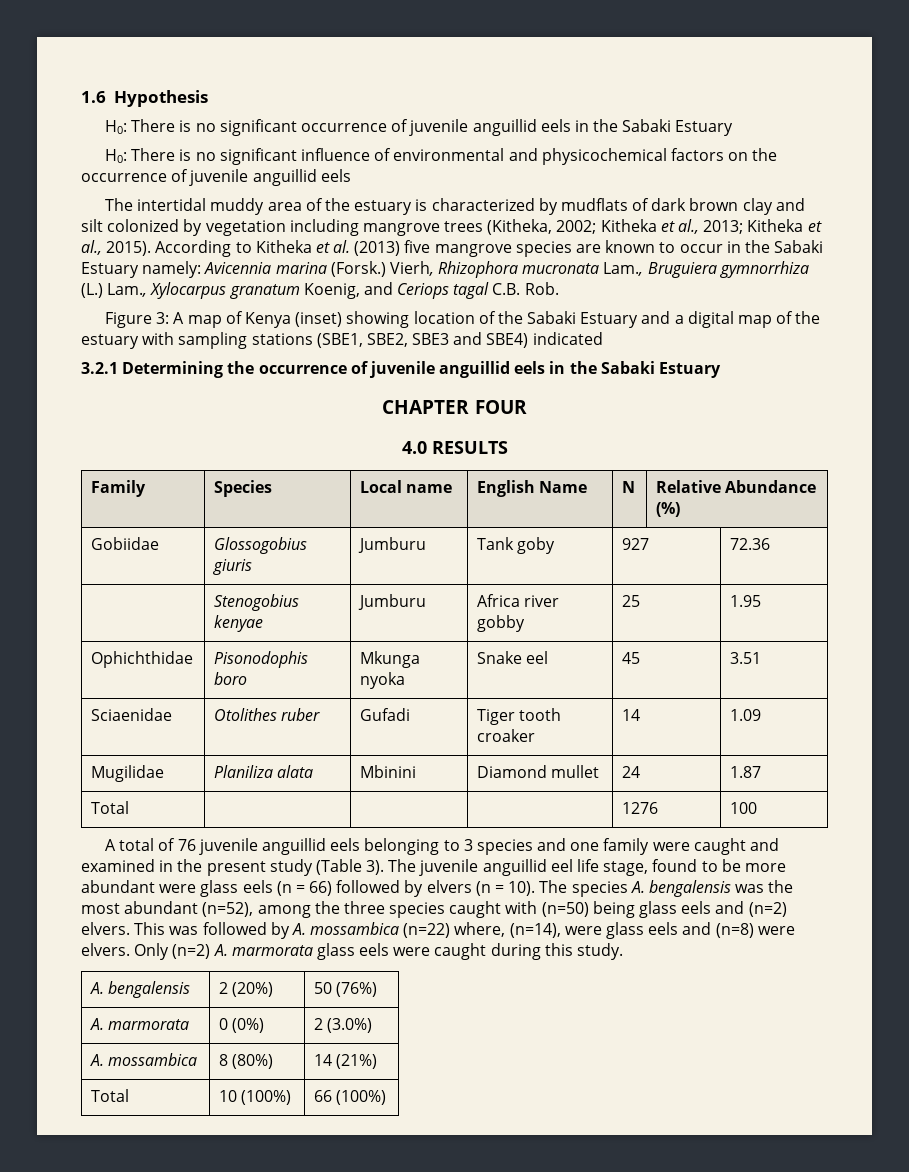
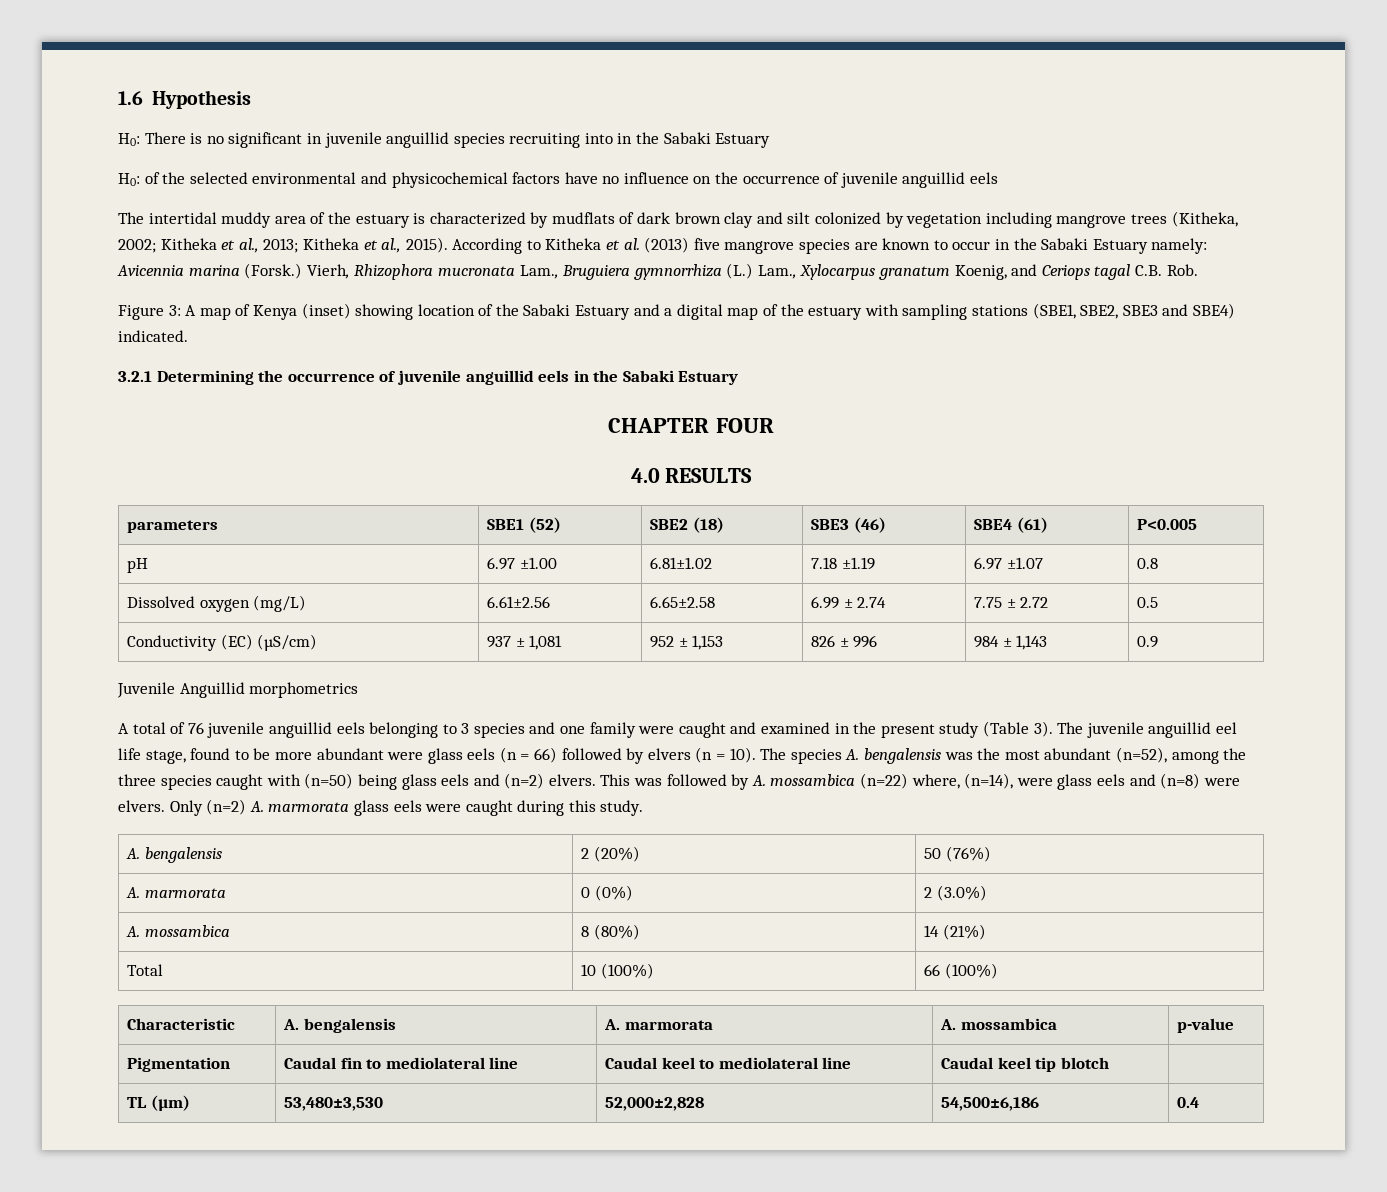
[300,119,571,136] occurrence of juvenile anguillid eels -> [306,132,613,148] in juvenile anguillid species recruiting into
[131,148,392,165] There is no significant influence of -> [144,172,248,184] of the selected
(724, 154) none -> [564,172,689,184] have no influence
[532,332,603,345] indicated -> [118,330,188,342] indicated.
[91,480,147,497] [214,480,273,497] [360,480,453,493] [477,480,588,497] [622,481,636,493] [656,480,817,493] [656,502,681,517] [91,537,160,550] [214,537,308,554] [213,559,253,575] [358,537,427,553] [477,537,556,554] [622,538,650,550] [730,538,771,550] [214,594,300,611] [214,615,264,632] [358,594,427,610] [477,594,560,607] [477,615,526,632] [622,595,641,607] [730,595,762,607] [91,651,194,668] [214,651,309,668] [214,672,248,685] [360,651,421,668] [360,672,406,689] [477,651,549,664] [622,652,641,664] [730,652,762,664] [91,708,173,721] [214,708,321,721] [360,708,411,721] [477,708,562,725] [477,729,536,742] [622,709,641,721] [730,709,762,721] [91,765,165,782] [214,765,314,778] [360,765,417,778] [477,765,600,778] [622,766,641,778] [730,766,762,778] [91,801,130,814] [622,802,659,814] [730,802,758,814] Family | Species | Local name | English Name | N | Relative Abundance (%) // Gobiidae | Glossogobius giuris | Jumburu | Tank goby | 927 | 72.36 // | Stenogobius kenyae | Jumburu | Africa river gobby | 25 | 1.95 // Ophichthidae | Pisonodophis boro | Mkunga nyoka | Snake eel | 45 | 3.51 // Sciaenidae | Otolithes ruber | Gufadi | Tiger tooth croaker | 14 | 1.09 // Mugilidae | Planiliza alata | Mbinini | Diamond mullet | 24 | 1.87 // Total | | | | 1276 | 100 -> [127,520,219,533] [487,517,561,533] [650,517,724,533] [811,517,886,533] [974,517,1048,533] [1137,519,1198,530] [127,558,149,573] [487,557,557,570] [650,557,713,569] [811,557,875,570] [974,557,1043,570] [1137,558,1159,569] [127,595,307,612] [487,596,551,608] [650,596,716,608] [811,596,887,609] [974,597,1049,608] [1137,597,1159,608] [127,634,318,651] [487,635,563,650] [650,635,724,650] [811,635,878,648] [974,635,1048,650] [1137,636,1159,648] [117,682,359,698] parameters | SBE1 (52) | SBE2 (18) | SBE3 (46) | SBE4 (61) | P<0.005 // pH | 6.97 ±1.00 | 6.81±1.02 | 7.18 ±1.19 | 6.97 ±1.07 | 0.8 // Dissolved oxygen (mg/L) | 6.61±2.56 | 6.65±2.58 | 6.99 ± 2.74 | 7.75 ± 2.72 | 0.5 // Conductivity (EC) (µS/cm) | 937 ± 1,081 | 952 ± 1,153 | 826 ± 996 | 984 ± 1,143 | 0.9 // Juvenile Anguillid morphometrics
(387, 1097) none -> [127,1018,236,1030] [283,1018,396,1033] [604,1019,713,1030] [940,1018,1057,1030] [1177,1018,1235,1033] [127,1057,231,1072] [284,1057,519,1069] [605,1057,852,1069] [941,1057,1109,1072] [127,1095,190,1111] [284,1097,384,1111] [605,1097,705,1111] [941,1097,1040,1111] [1177,1097,1200,1108] // Characteristic | A. bengalensis | A. marmorata | A. mossambica | p-value // Pigmentation | Caudal fin to mediolateral line | Caudal keel to mediolateral line | Caudal keel tip blotch | // TL (µm) | 53,480±3,530 | 52,000±2,828 | 54,500±6,186 | 0.4

